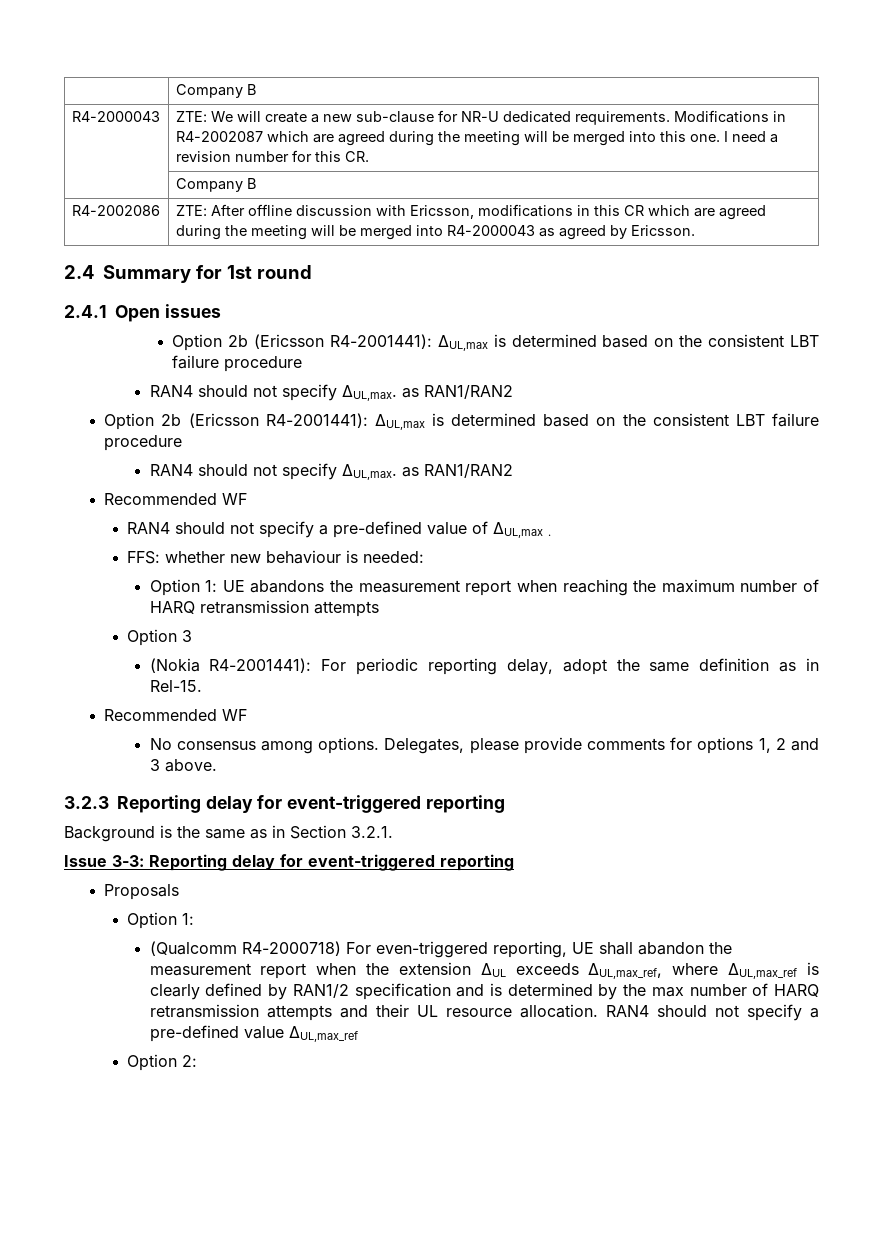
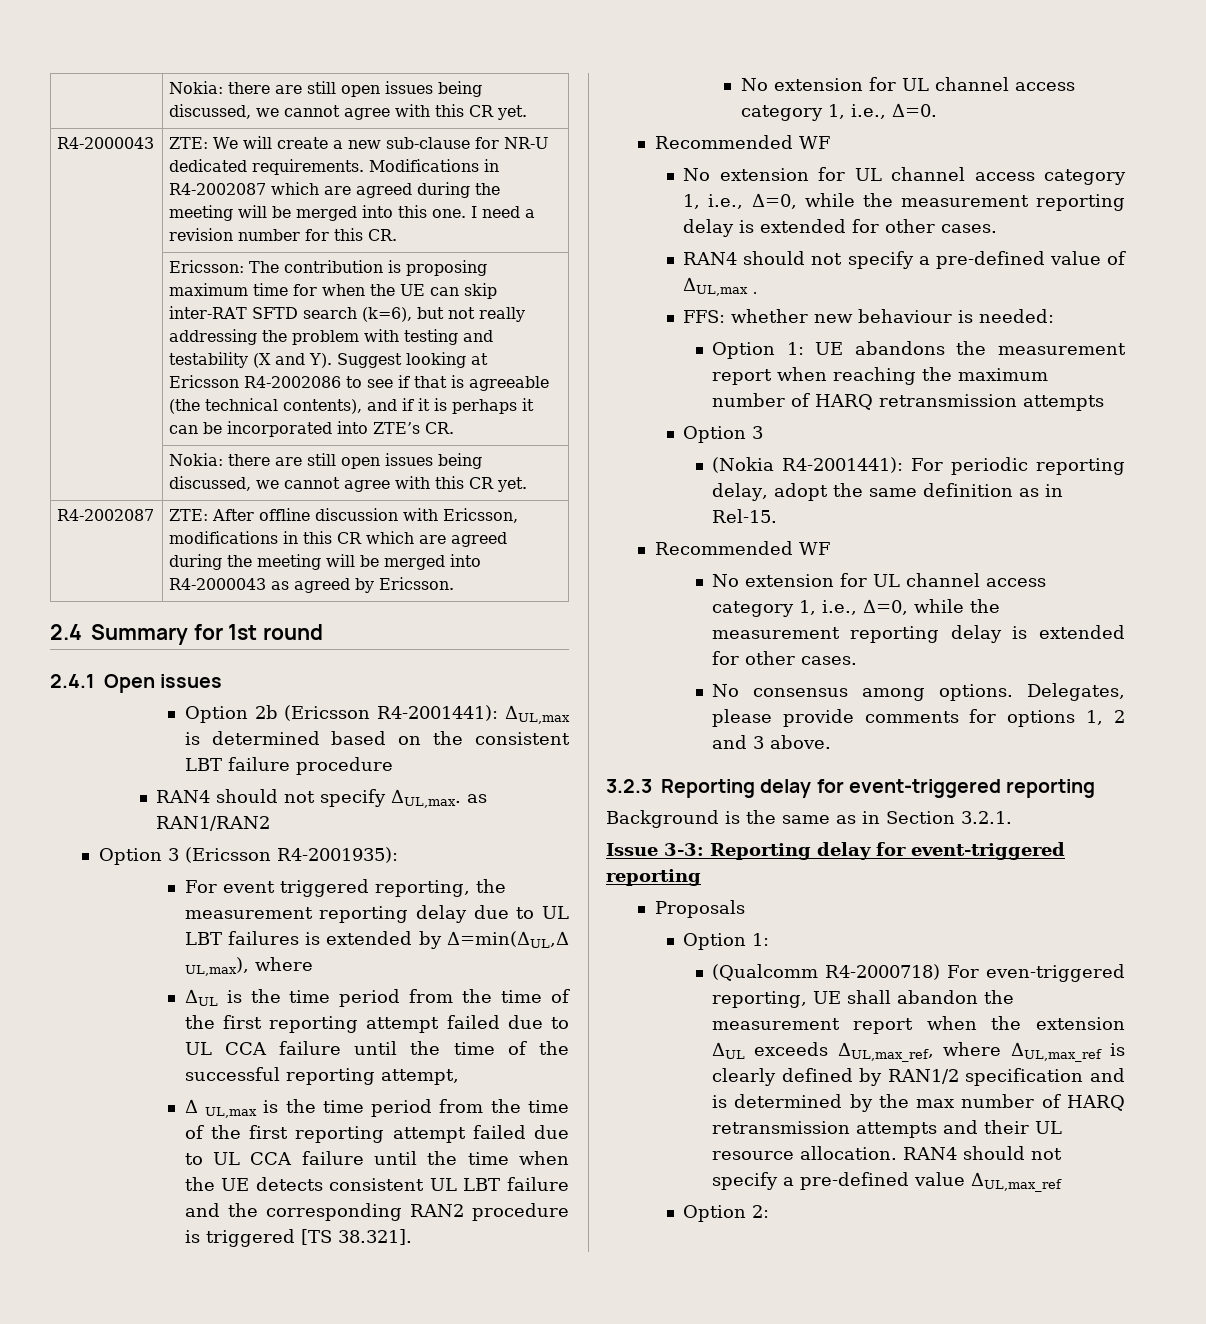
[175,84,256,98] | Company B -> [169,81,483,97] [169,104,528,120] | Nokia: there are still open issues being discussed, we cannot agree with this CR yet.
[175,178,256,192] [71,205,160,216] Company B // R4-2002086 -> [169,260,488,276] [169,283,498,299] [169,306,526,322] [169,329,494,345] [169,352,489,368] [169,375,550,391] [169,398,535,414] [169,421,455,437] [169,453,483,469] [169,476,528,492] [57,509,155,521] Ericsson: The contribution is proposing maximum time for when the UE can skip inter-RAT SFTD search (k=6), but not really addressing the problem with testing and testability (X and Y). Suggest looking at Ericsson R4-2002086 to see if that is agreeable (the technical contents), and if it is perhaps it can be incorporated into ZTE’s CR. // | Nokia: there are still open issues being discussed, we cannot agree with this CR yet. // R4-2002087
[161,413,820,430] [104,435,183,451] [149,463,513,480] [104,493,248,505] 2b (Ericsson R4-2001441): ΔUL,max is determined based on the consistent LBT failure procedure // RAN4 should not specify ΔUL,max. as RAN1/RAN2 // Recommended WF -> [167,847,398,863] [184,879,506,897] [184,905,569,923] [184,931,569,949] [184,957,313,976] [184,989,570,1007] [184,1015,569,1033] [184,1041,569,1055] [184,1067,459,1085] [184,1099,569,1118] [184,1125,569,1143] [184,1151,569,1165] [184,1177,569,1191] [184,1203,569,1221] [184,1229,412,1247] [740,77,1075,91] [740,103,937,121] [654,135,830,149] [683,167,1126,185] [683,193,1125,211] [683,219,998,237] 3 (Ericsson R4-2001935): // For event triggered reporting, the measurement reporting delay due to UL LBT failures is extended by Δ=min(ΔUL,Δ UL,max), where // ΔUL is the time period from the time of the first reporting attempt failed due to UL CCA failure until the time of the successful reporting attempt, // Δ UL,max is the time period from the time of the first reporting attempt failed due to UL CCA failure until the time when the UE detects consistent UL LBT failure and the corresponding RAN2 procedure is triggered [TS 38.321]. // No extension for UL channel access category 1, i.e., Δ=0. // Recommended WF // No extension for UL channel access category 1, i.e., Δ=0, while the measurement reporting delay is extended for other cases.
(248, 715) none -> [711,573,1046,587] [711,599,1000,617] [711,625,1125,643] [711,651,857,665] // No extension for UL channel access category 1, i.e., Δ=0, while the measurement reporting delay is extended for other cases.

